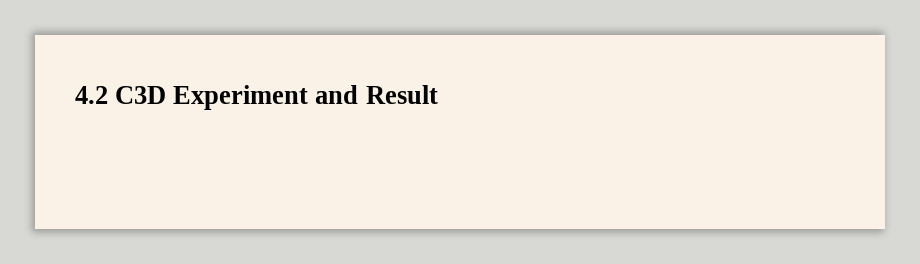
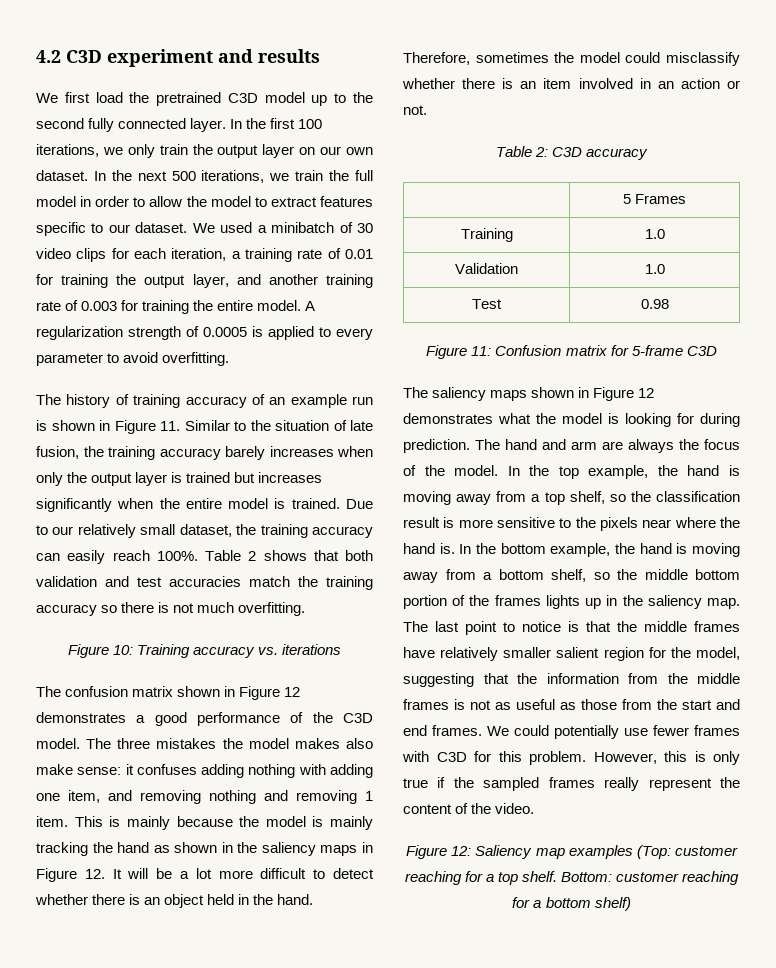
[173,85,438,110] Experiment and Result -> [107,49,320,67] [36,92,373,106] [36,118,323,132] [36,144,374,158] [36,170,374,183] [36,196,373,207] [36,222,374,236] [36,248,373,262] [36,274,374,288] [36,300,316,314] [36,326,373,340] [36,352,230,366] [36,394,373,408] [36,420,373,434] [36,446,373,460] [36,472,323,486] [36,498,373,512] [36,524,374,538] [36,550,373,564] [36,576,373,590] [36,602,306,616] [67,644,342,658] [36,686,301,700] [36,712,373,726] [36,738,374,749] [36,764,373,778] [36,790,373,804] [36,816,373,830] [36,842,373,856] [36,868,375,882] [35,894,314,908] [403,52,740,66] [402,78,740,89] [403,105,427,115] [495,146,649,160] [622,194,687,204] [460,228,513,242] [644,229,665,239] [455,263,518,274] [644,264,665,274] [472,299,502,309] [640,299,669,309] [426,345,717,359] [403,387,655,401] [403,413,740,427] [403,439,740,453] [403,465,740,479] [403,491,740,505] [403,517,740,531] [403,543,740,557] [403,569,740,583] [403,595,740,609] [403,621,740,635] [403,647,740,661] [403,673,740,687] [403,699,740,710] [403,725,740,739] [402,751,740,765] [403,777,740,791] [403,803,535,814] [406,845,738,859] [404,871,740,885] [512,897,631,911] experiment and results // We first load the pretrained C3D model up to the second fully connected layer. In the first 100 iterations, we only train the output layer on our own dataset. In the next 500 iterations, we train the full model in order to allow the model to extract features specific to our dataset. We used a minibatch of 30 video clips for each iteration, a training rate of 0.01 for training the output layer, and another training rate of 0.003 for training the entire model. A regularization strength of 0.0005 is applied to every parameter to avoid overfitting. // The history of training accuracy of an example run is shown in Figure 11. Similar to the situation of late fusion, the training accuracy barely increases when only the output layer is trained but increases significantly when the entire model is trained. Due to our relatively small dataset, the training accuracy can easily reach 100%. Table 2 shows that both validation and test accuracies match the training accuracy so there is not much overfitting. // Figure 10: Training accuracy vs. iterations // The confusion matrix shown in Figure 12 demonstrates a good performance of the C3D model. The three mistakes the model makes also make sense: it confuses adding nothing with adding one item, and removing nothing and removing 1 item. This is mainly because the model is mainly tracking the hand as shown in the saliency maps in Figure 12. It will be a lot more difficult to detect whether there is an object held in the hand. Therefore, sometimes the model could misclassify whether there is an item involved in an action or not. // Table 2: C3D accuracy // | 5 Frames // Training | 1.0 // Validation | 1.0 // Test | 0.98 // Figure 11: Confusion matrix for 5-frame C3D // The saliency maps shown in Figure 12 demonstrates what the model is looking for during prediction. The hand and arm are always the focus of the model. In the top example, the hand is moving away from a top shelf, so the classification result is more sensitive to the pixels near where the hand is. In the bottom example, the hand is moving away from a bottom shelf, so the middle bottom portion of the frames lights up in the saliency map. The last point to notice is that the middle frames have relatively smaller salient region for the model, suggesting that the information from the middle frames is not as useful as those from the start and end frames. We could potentially use fewer frames with C3D for this problem. However, this is only true if the sampled frames really represent the content of the video. // Figure 12: Saliency map examples (Top: customer reaching for a top shelf. Bottom: customer reaching for a bottom shelf)

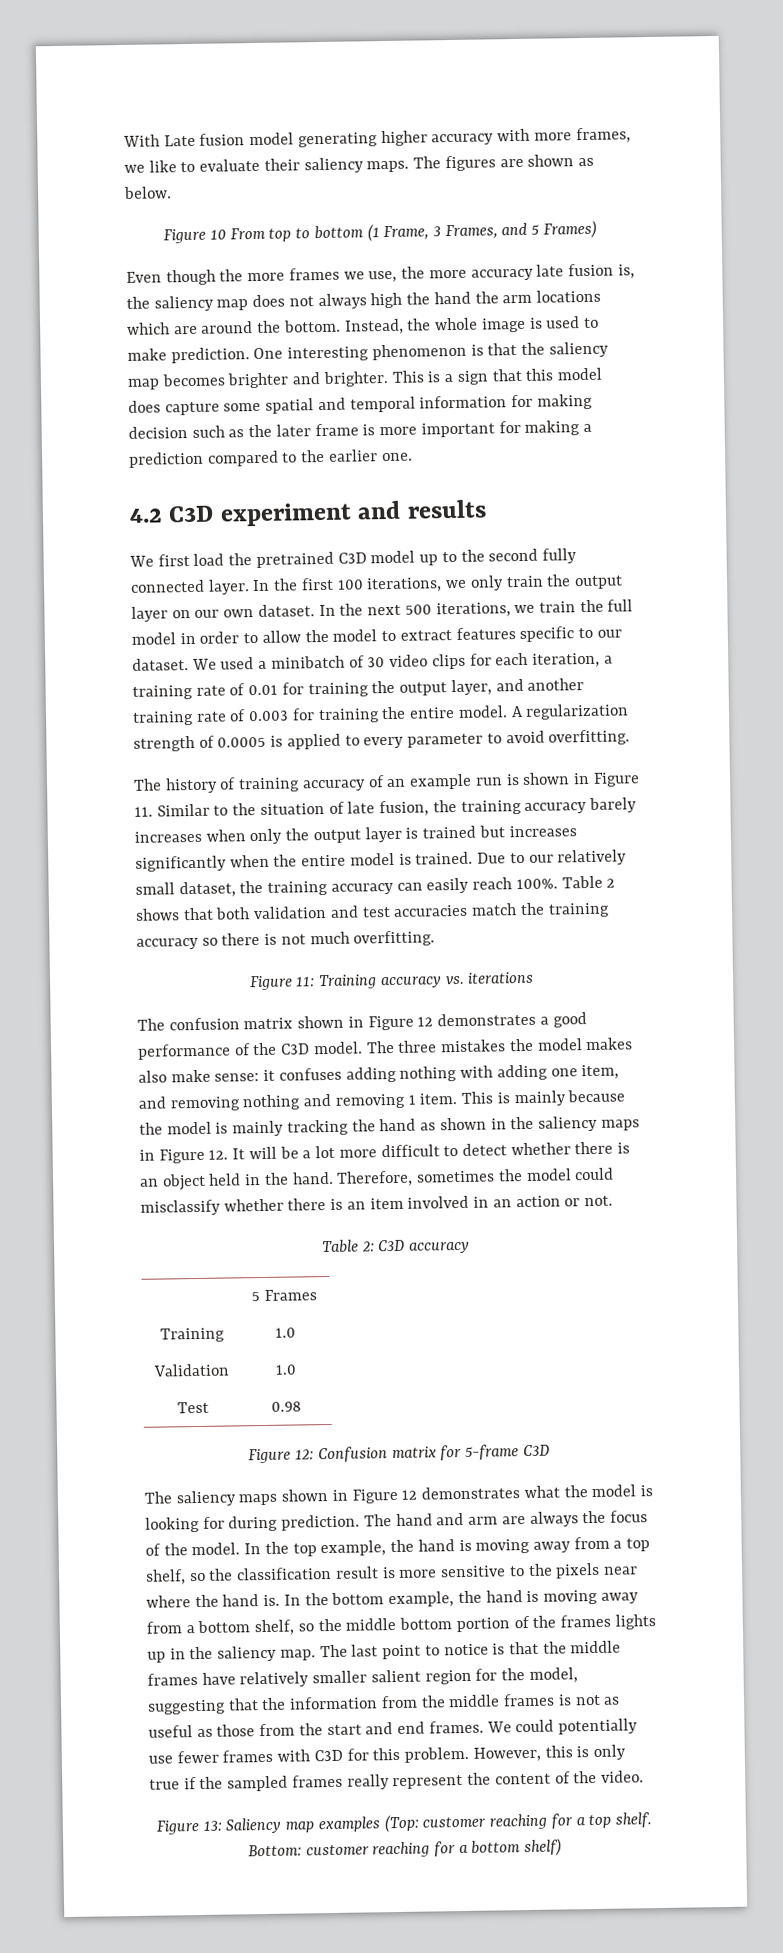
(36, 56) none -> [123,127,631,148] [124,154,594,174] [123,186,172,199] [163,220,597,244] [126,263,635,286] [126,289,601,312] [127,316,599,335] [127,341,609,364] [127,367,602,390] [128,393,593,416] [128,420,592,439] [129,449,413,468] With Late fusion model generating higher accuracy with more frames, we like to evaluate their saliency maps. The figures are shown as below. // Figure 10 From top to bottom (1 Frame, 3 Frames, and 5 Frames) // Even though the more frames we use, the more accuracy late fusion is, the saliency map does not always high the hand the arm locations which are around the bottom. Instead, the whole image is used to make prediction. One interesting phenomenon is that the saliency map becomes brighter and brighter. This is a sign that this model does capture some spatial and temporal information for making decision such as the later frame is more important for making a prediction compared to the earlier one. //
[112,645,133,655] 10: -> [295,976,316,987] 11:
[471,346,492,356] 11: -> [295,1449,315,1461] 12:
[451,846,472,856] 12: -> [202,1820,222,1831] 13:

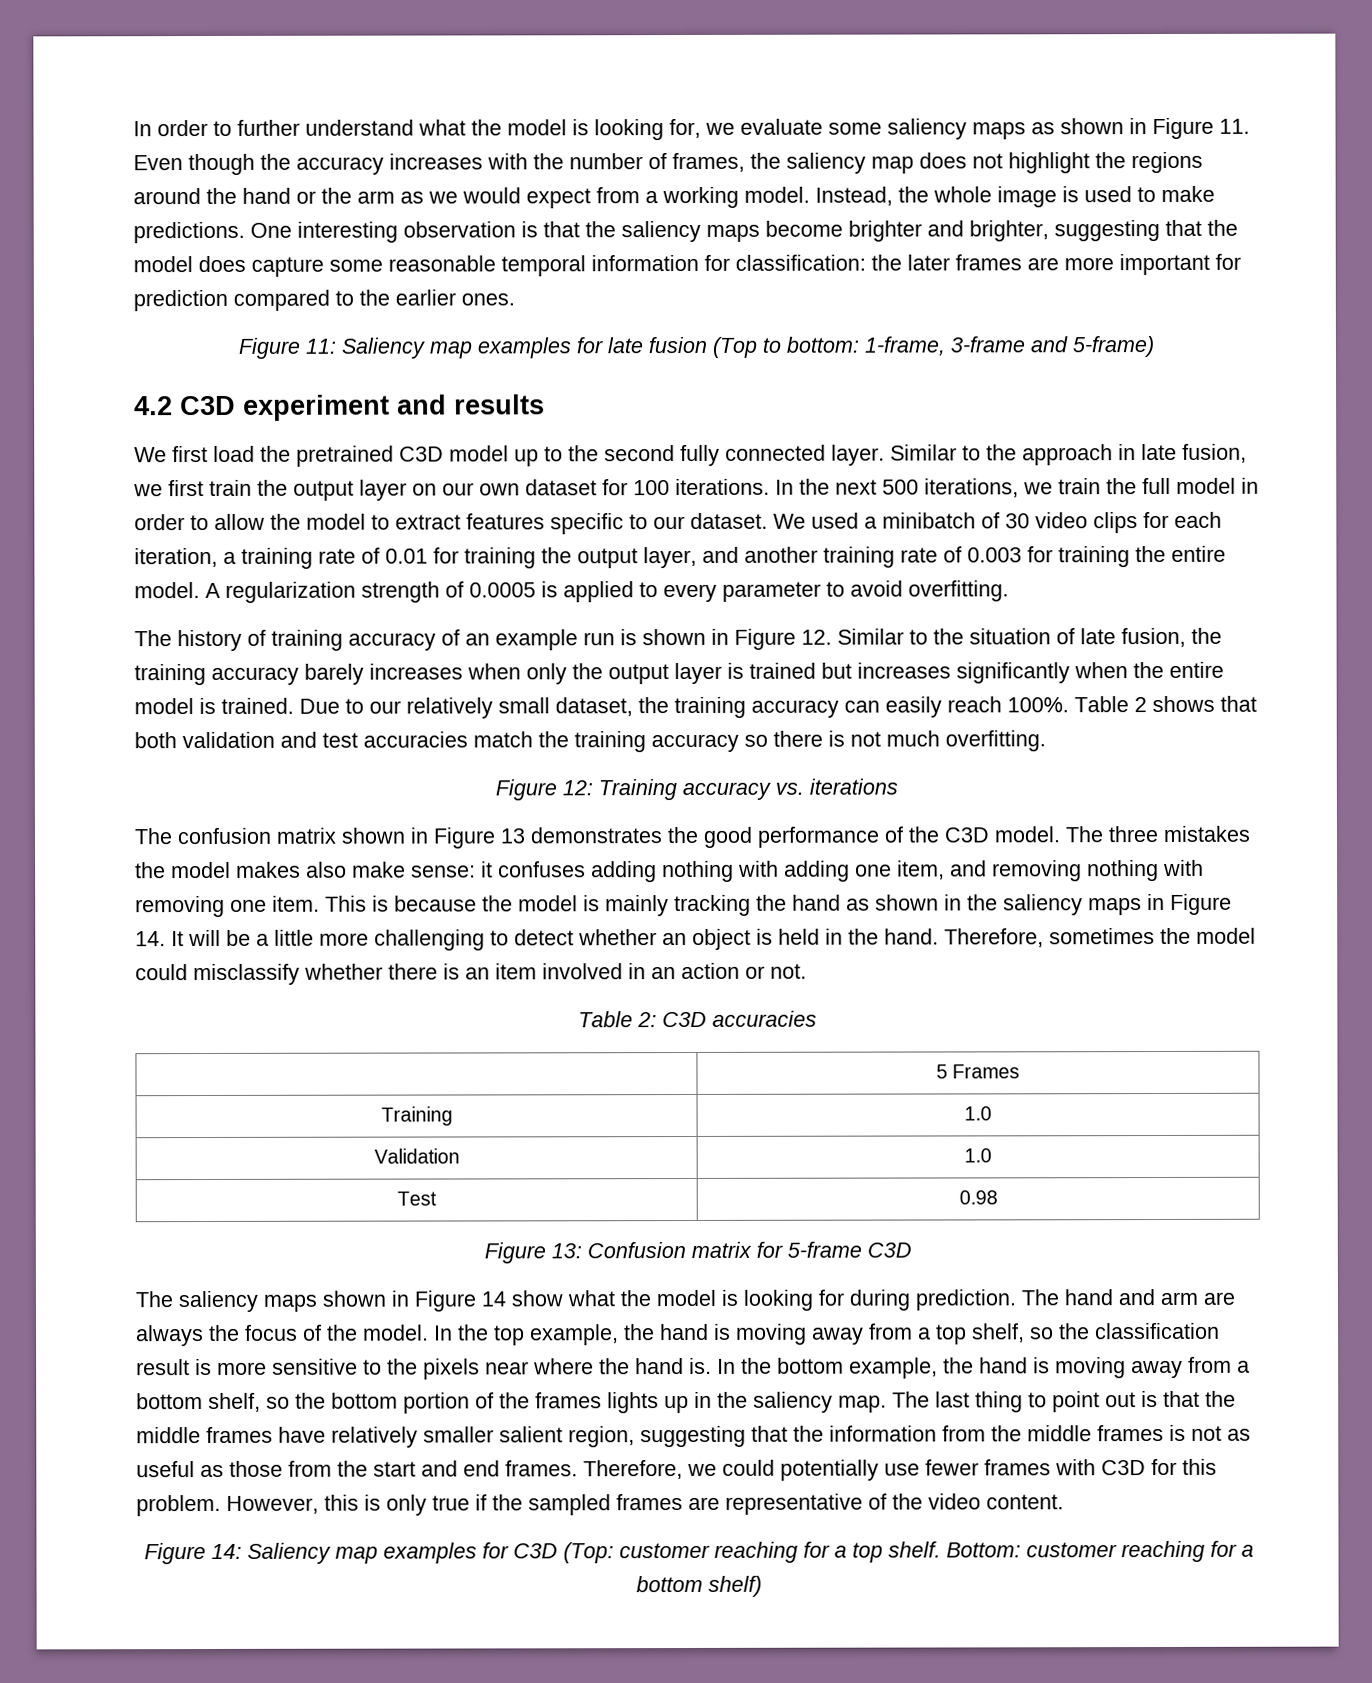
[123,127,631,148] [124,154,594,174] [123,186,172,199] [163,220,597,244] [126,263,635,286] With Late fusion model generating higher accuracy with more frames, we like to evaluate their saliency maps. The figures are shown as below. // Figure 10 From top to bottom (1 Frame, 3 Frames, and 5 Frames) // Even though the more frames we use, the more accuracy late fusion is, -> [133,117,1250,141] [133,152,745,176] In order to further understand what the model is looking for, we evaluate some saliency maps as shown in Figure 11. Even though the accuracy increases with the number of frames,
[317,291,471,310] always high the hand -> [1008,151,1203,174] [133,187,316,205] highlight the regions around the hand or
[535,289,601,303] [127,319,341,335] locations which are around the bottom. -> [400,186,810,209] as we would expect from a working model.
[170,347,250,364] prediction. -> [133,221,245,244] predictions.
[371,343,467,361] phenomenon -> [403,221,516,238] observation
[127,368,554,390] map becomes brighter and brighter. This is a sign that this -> [706,219,1238,242] maps become brighter and brighter, suggesting that the
[265,397,346,414] spatial and -> [388,255,496,272] reasonable
[536,393,593,410] [128,423,376,439] making decision such as the later frame is -> [735,254,1059,271] classification: the later frames are
[524,420,592,436] making a -> (1241, 261) none
[381,452,413,462] one. -> [461,293,515,306] [237,336,1154,359] ones. // Figure 11: Saliency map examples for late fusion (Top to bottom: 1-frame, 3-frame and 5-frame)
[252,575,504,593] In the first 100 iterations, we only -> [890,443,1247,466] [133,480,204,497] Similar to the approach in late fusion, we first
[257,604,315,617] dataset. -> [525,478,770,496] dataset for 100 iterations.
[134,806,153,817] 11. -> [801,629,832,645] 12.
[295,976,316,987] 11: -> [562,780,593,796] 12:
[417,1012,549,1027] 12 demonstrates a -> [500,826,699,844] 13 demonstrates the
[303,1093,416,1109] and removing 1 -> [1163,859,1204,877] [135,895,267,918] with removing one
[513,1090,566,1107] mainly -> (389, 903) none
[208,1149,229,1160] 12. -> [135,931,166,947] 14.
[315,1144,440,1159] lot more difficult -> [274,929,485,951] little more challenging
[574,1141,631,1155] there is -> (657, 937) none
(206, 1182) none -> [756,928,773,945] is
[409,1240,471,1254] accuracy -> [712,1010,817,1027] accuracies
[295,1449,315,1461] 12: -> [550,1243,582,1259] 13:
[401,1486,521,1500] 12 demonstrates -> [481,1290,563,1307] 14 show
[345,1617,397,1631] middle -> (326, 1400) none
[382,1643,489,1660] point to notice -> [975,1391,1136,1413] thing to point out
[424,1667,578,1685] region for the model, -> [568,1426,635,1448] region,
[486,1721,512,1733] We -> [583,1460,717,1480] Therefore, we
[346,1770,644,1790] [156,1816,380,1835] really represent the content of the video. // Figure 13: Saliency map examples -> [688,1493,1064,1515] [143,1542,558,1565] are representative of the video content. // Figure 14: Saliency map examples for C3D

